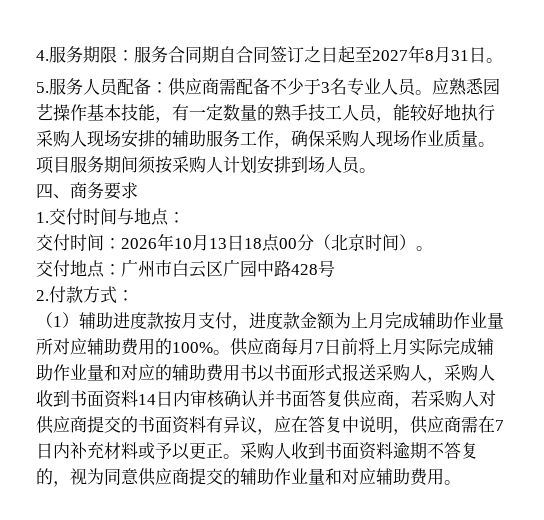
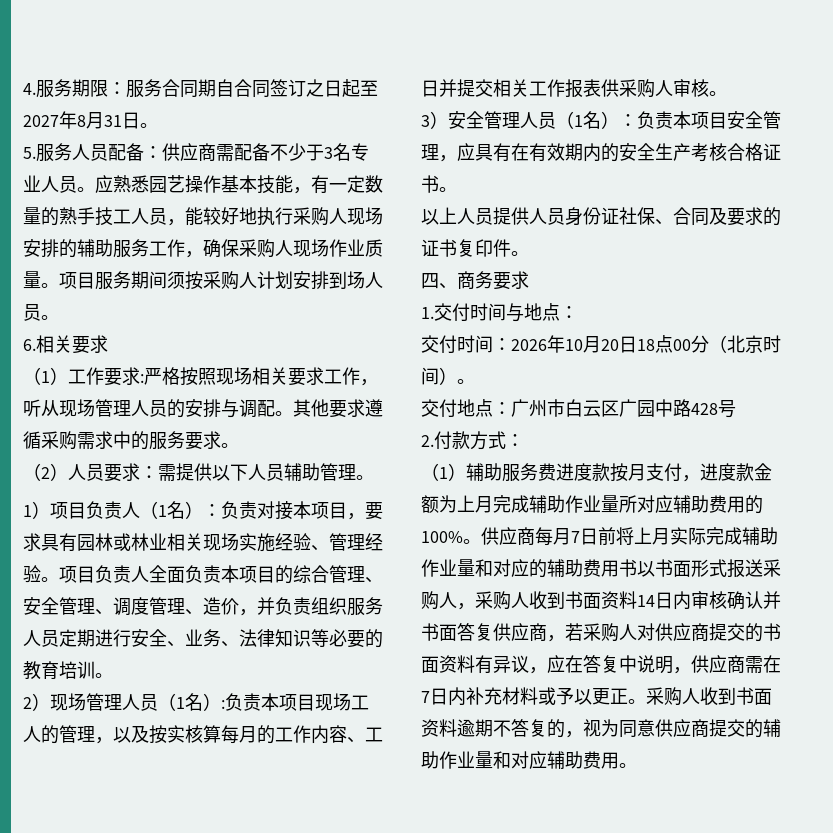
(376, 170) none -> [23,335,108,354] [23,367,378,386] [23,399,383,418] [23,431,239,450] [23,463,374,482] [23,501,383,520] [23,533,383,552] [23,565,383,584] [23,597,383,616] [23,629,383,648] [23,661,113,680] [23,693,369,711] [23,725,383,744] [421,79,727,98] [421,111,781,129] [421,143,781,162] [421,175,457,193] [421,207,781,226] [421,239,529,257] // 6.相关要求 // （1）工作要求:严格按照现场相关要求工作，听从现场管理人员的安排与调配。其他要求遵循采购需求中的服务要求。 // （2）人员要求：需提供以下人员辅助管理。 // 1）项目负责人（1名）：负责对接本项目，要求具有园林或林业相关现场实施经验、管理经验。项目负责人全面负责本项目的综合管理、安全管理、调度管理、造价，并负责组织服务人员定期进行安全、业务、法律知识等必要的教育培训。 // 2）现场管理人员（1名）:负责本项目现场工人的管理，以及按实核算每月的工作内容、工日并提交相关工作报表供采购人审核。 // 3）安全管理人员（1名）：负责本项目安全管理，应具有在有效期内的安全生产考核合格证书。 // 以上人员提供人员身份证社保、合同及要求的证书复印件。
[209,238,227,249] 13 -> [601,339,619,351] 20
(113, 320) none -> [502,463,556,482] 服务费

